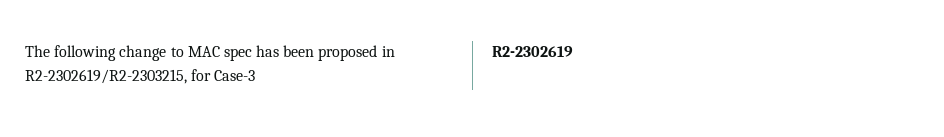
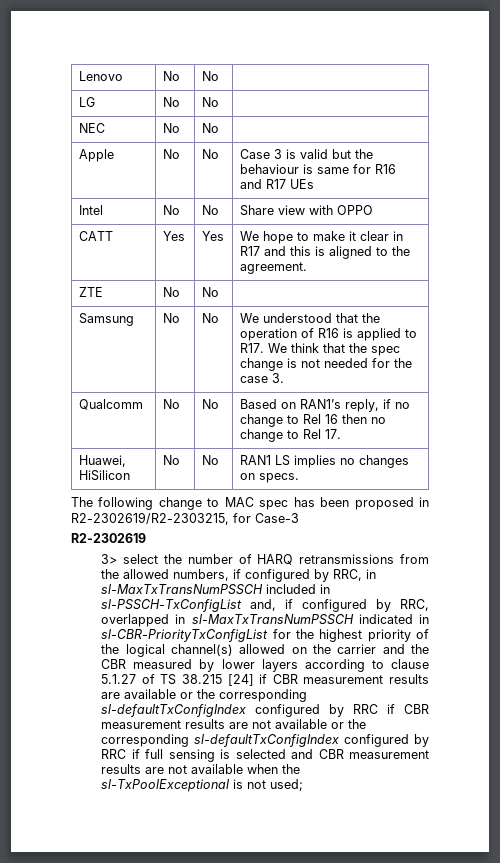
(25, 51) none -> [78,71,123,81] [162,71,180,81] [201,71,219,81] [78,97,95,107] [162,97,180,107] [201,97,219,107] [78,123,105,133] [162,123,180,133] [201,123,219,133] [78,149,114,162] [162,149,180,159] [201,149,219,159] [239,149,373,159] [239,164,396,174] [239,179,314,189] [78,205,103,215] [162,205,180,215] [201,205,219,215] [239,205,373,216] [78,231,113,241] [162,231,185,241] [201,231,224,241] [239,231,403,244] [239,246,410,259] [239,262,307,274] [78,287,103,297] [162,287,180,297] [201,287,219,297] [78,313,134,326] [162,313,180,323] [201,313,219,323] [239,313,380,323] [239,328,417,341] [239,343,400,356] [239,358,412,371] [239,373,284,383] [78,399,143,410] [162,399,180,409] [201,399,219,409] [239,399,410,412] [239,414,386,427] [239,429,341,442] [78,455,126,467] [78,470,130,481] [162,455,180,465] [201,455,219,465] [239,455,409,468] [239,473,299,483] Lenovo | No | No | // LG | No | No | // NEC | No | No | // Apple | No | No | Case 3 is valid but the behaviour is same for R16 and R17 UEs // Intel | No | No | Share view with OPPO // CATT | Yes | Yes | We hope to make it clear in R17 and this is aligned to the agreement. // ZTE | No | No | // Samsung | No | No | We understood that the operation of R16 is applied to R17. We think that the spec change is not needed for the case 3. // Qualcomm | No | No | Based on RAN1’s reply, if no change to Rel 16 then no change to Rel 17. // Huawei, HiSilicon | No | No | RAN1 LS implies no changes on specs. //
(573, 51) none -> [101,554,429,565] [101,569,377,582] [101,584,331,595] [101,599,429,612] [101,614,429,627] [101,629,429,642] [101,644,429,657] [101,659,429,672] [101,674,429,686] [101,689,308,702] [101,704,429,717] [101,719,367,729] [101,734,429,747] [101,749,429,762] [101,764,301,774] [101,779,304,792] // 3> select the number of HARQ retransmissions from the allowed numbers, if configured by RRC, in sl-MaxTxTransNumPSSCH included in sl-PSSCH-TxConfigList and, if configured by RRC, overlapped in sl-MaxTxTransNumPSSCH indicated in sl-CBR-PriorityTxConfigList for the highest priority of the logical channel(s) allowed on the carrier and the CBR measured by lower layers according to clause 5.1.27 of TS 38.215 [24] if CBR measurement results are available or the corresponding sl-defaultTxConfigIndex configured by RRC if CBR measurement results are not available or the corresponding sl-defaultTxConfigIndex configured by RRC if full sensing is selected and CBR measurement results are not available when the sl-TxPoolExceptional is not used;

